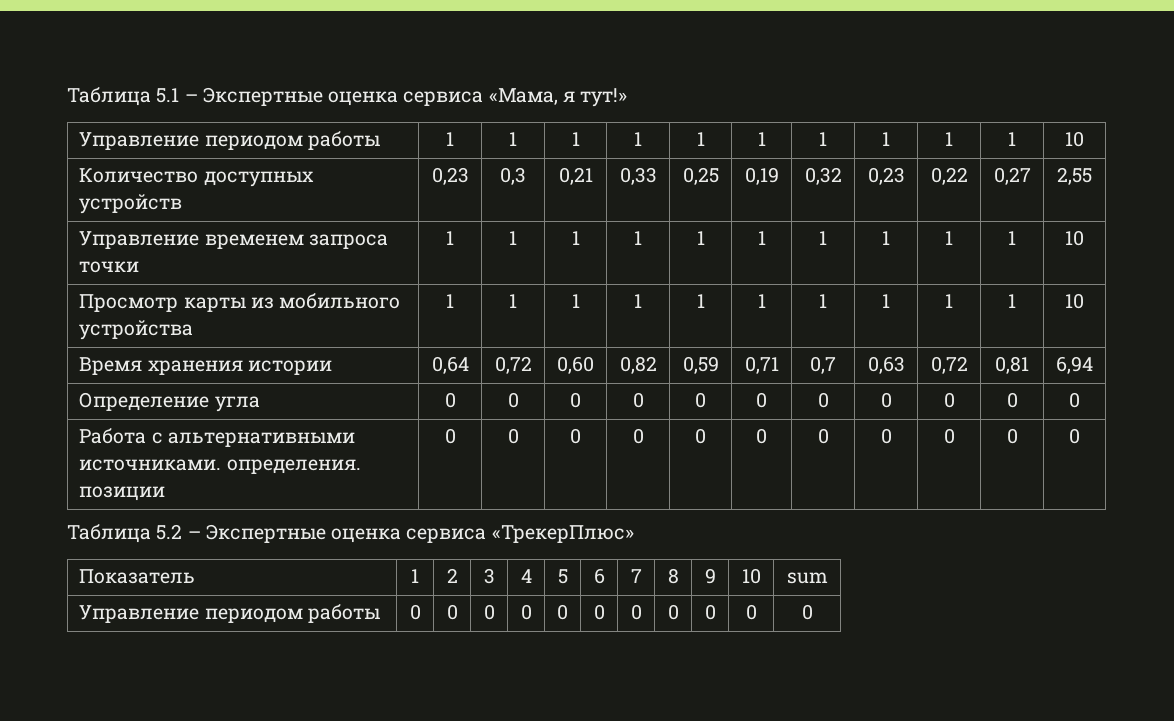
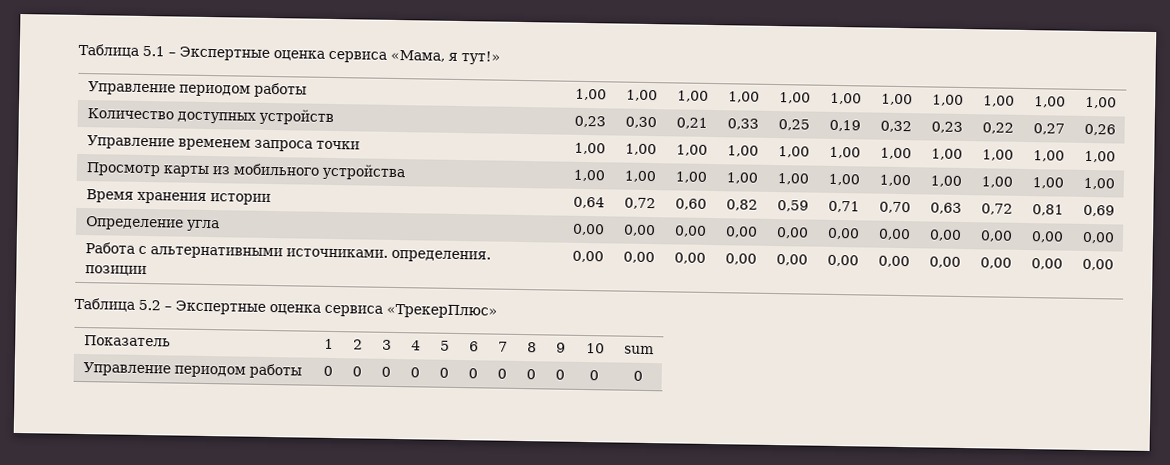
[446,132,454,146] [509,132,517,146] [571,132,580,146] [634,132,642,146] [696,132,705,146] [757,132,766,146] [819,132,827,146] [882,132,890,146] [945,132,953,146] [1008,132,1016,146] [1065,131,1084,147] 1 | 1 | 1 | 1 | 1 | 1 | 1 | 1 | 1 | 1 | 10 -> [574,88,607,101] [625,89,658,102] [676,90,709,102] [727,91,760,103] [778,92,811,104] [829,92,862,105] [880,93,913,106] [931,94,964,106] [982,95,1015,107] [1033,96,1066,108] [1084,96,1117,109] 1,00 | 1,00 | 1,00 | 1,00 | 1,00 | 1,00 | 1,00 | 1,00 | 1,00 | 1,00 | 1,00
[500,167,526,185] 0,3 -> [624,116,657,129] 0,30
[1057,167,1092,185] 2,55 -> [1083,123,1116,136] 0,26
[446,231,454,245] [509,231,517,245] [571,231,580,245] [634,231,642,245] [696,231,705,245] [757,231,766,245] [819,231,827,245] [882,231,890,245] [945,231,953,245] [1008,231,1016,245] [1065,230,1084,246] 1 | 1 | 1 | 1 | 1 | 1 | 1 | 1 | 1 | 1 | 10 -> [573,142,606,155] [624,143,657,156] [675,144,708,156] [726,145,759,157] [777,146,810,158] [828,146,861,159] [879,147,912,160] [930,148,963,160] [981,149,1014,161] [1032,150,1065,162] [1083,150,1116,163] 1,00 | 1,00 | 1,00 | 1,00 | 1,00 | 1,00 | 1,00 | 1,00 | 1,00 | 1,00 | 1,00
[446,294,454,308] [509,294,517,308] [571,294,580,308] [634,294,642,308] [696,294,705,308] [757,294,766,308] [819,294,827,308] [882,294,890,308] [945,294,953,308] [1008,294,1016,308] [1065,293,1084,309] 1 | 1 | 1 | 1 | 1 | 1 | 1 | 1 | 1 | 1 | 10 -> [572,169,605,182] [623,170,656,183] [674,171,707,183] [725,172,758,184] [776,173,809,185] [827,173,860,186] [878,174,911,187] [929,175,962,187] [980,176,1013,188] [1031,177,1064,189] [1082,177,1115,190] 1,00 | 1,00 | 1,00 | 1,00 | 1,00 | 1,00 | 1,00 | 1,00 | 1,00 | 1,00 | 1,00
[810,356,836,374] 0,7 -> [878,201,911,214] 0,70
[1056,356,1093,374] 6,94 -> [1082,204,1115,217] 0,69
[444,392,456,408] [507,392,519,408] [570,392,581,408] [632,392,644,408] [695,392,706,408] [756,392,767,408] [817,392,829,408] [880,392,892,408] [943,392,955,408] [1006,392,1018,408] [1069,392,1080,408] 0 | 0 | 0 | 0 | 0 | 0 | 0 | 0 | 0 | 0 | 0 -> [571,223,605,236] [622,224,656,237] [673,225,707,237] [724,226,758,238] [775,227,809,239] [826,227,860,240] [877,228,911,241] [928,229,962,241] [979,230,1013,242] [1030,231,1064,243] [1081,231,1115,244] 0,00 | 0,00 | 0,00 | 0,00 | 0,00 | 0,00 | 0,00 | 0,00 | 0,00 | 0,00 | 0,00
[444,428,456,444] [507,428,519,444] [570,428,581,444] [632,428,644,444] [695,428,706,444] [756,428,767,444] [817,428,829,444] [880,428,892,444] [943,428,955,444] [1006,428,1018,444] [1069,428,1080,444] 0 | 0 | 0 | 0 | 0 | 0 | 0 | 0 | 0 | 0 | 0 -> [571,250,604,263] [622,251,655,264] [673,252,706,264] [724,253,757,265] [775,254,808,266] [826,254,859,267] [877,255,910,268] [928,256,961,268] [979,257,1012,269] [1030,258,1063,270] [1081,258,1114,271] 0,00 | 0,00 | 0,00 | 0,00 | 0,00 | 0,00 | 0,00 | 0,00 | 0,00 | 0,00 | 0,00

